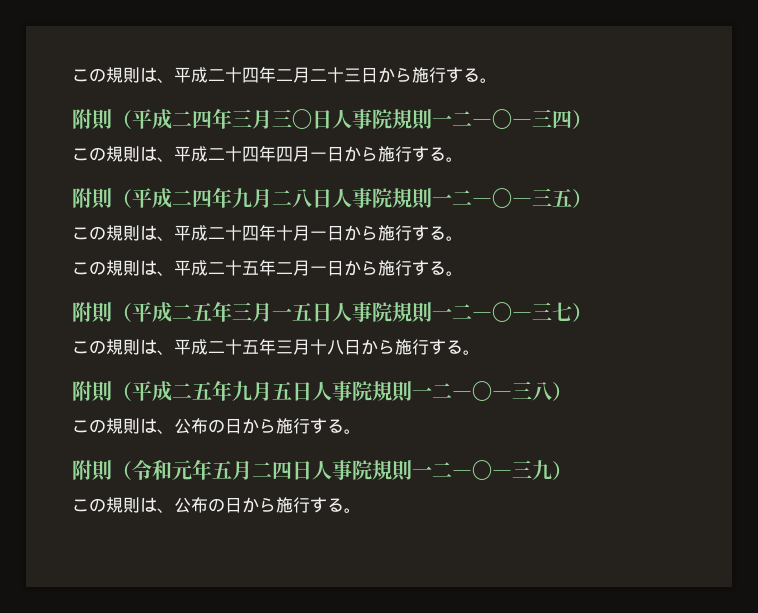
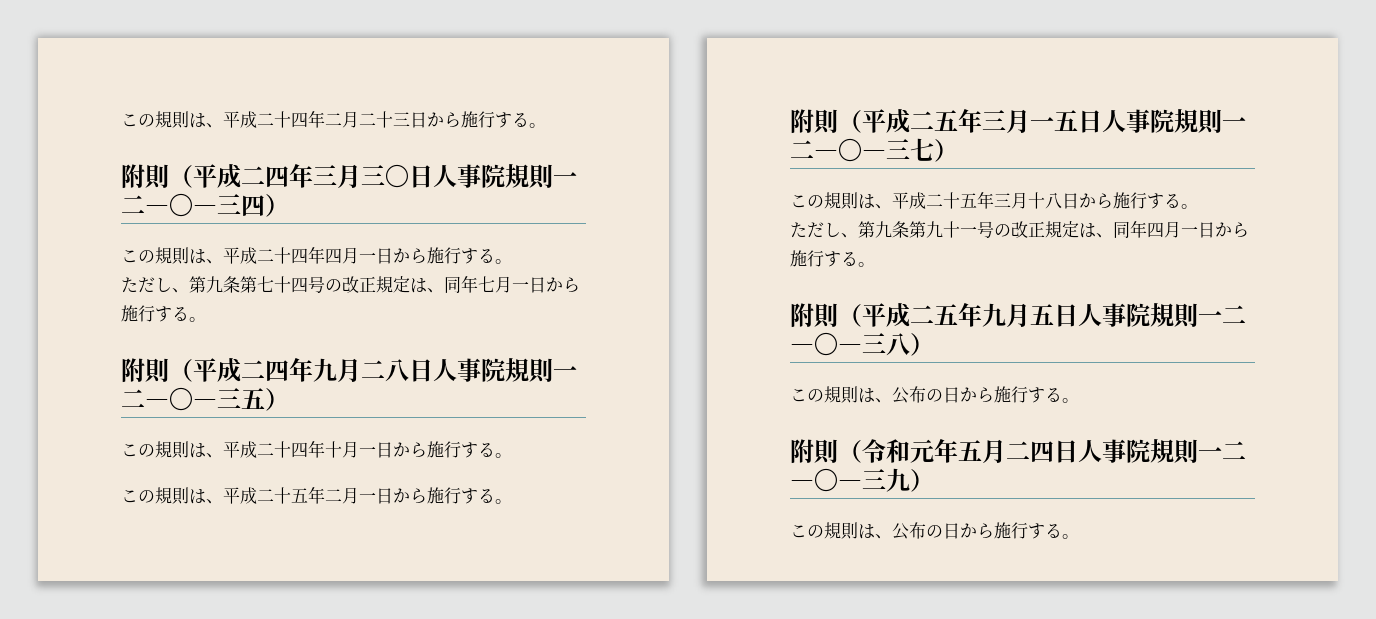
(463, 159) none -> [121,275,580,293] [121,305,206,322] // ただし、第九条第七十四号の改正規定は、同年七月一日から施行する。
(480, 352) none -> [790,220,1249,238] [790,250,875,267] // ただし、第九条第九十一号の改正規定は、同年四月一日から施行する。

